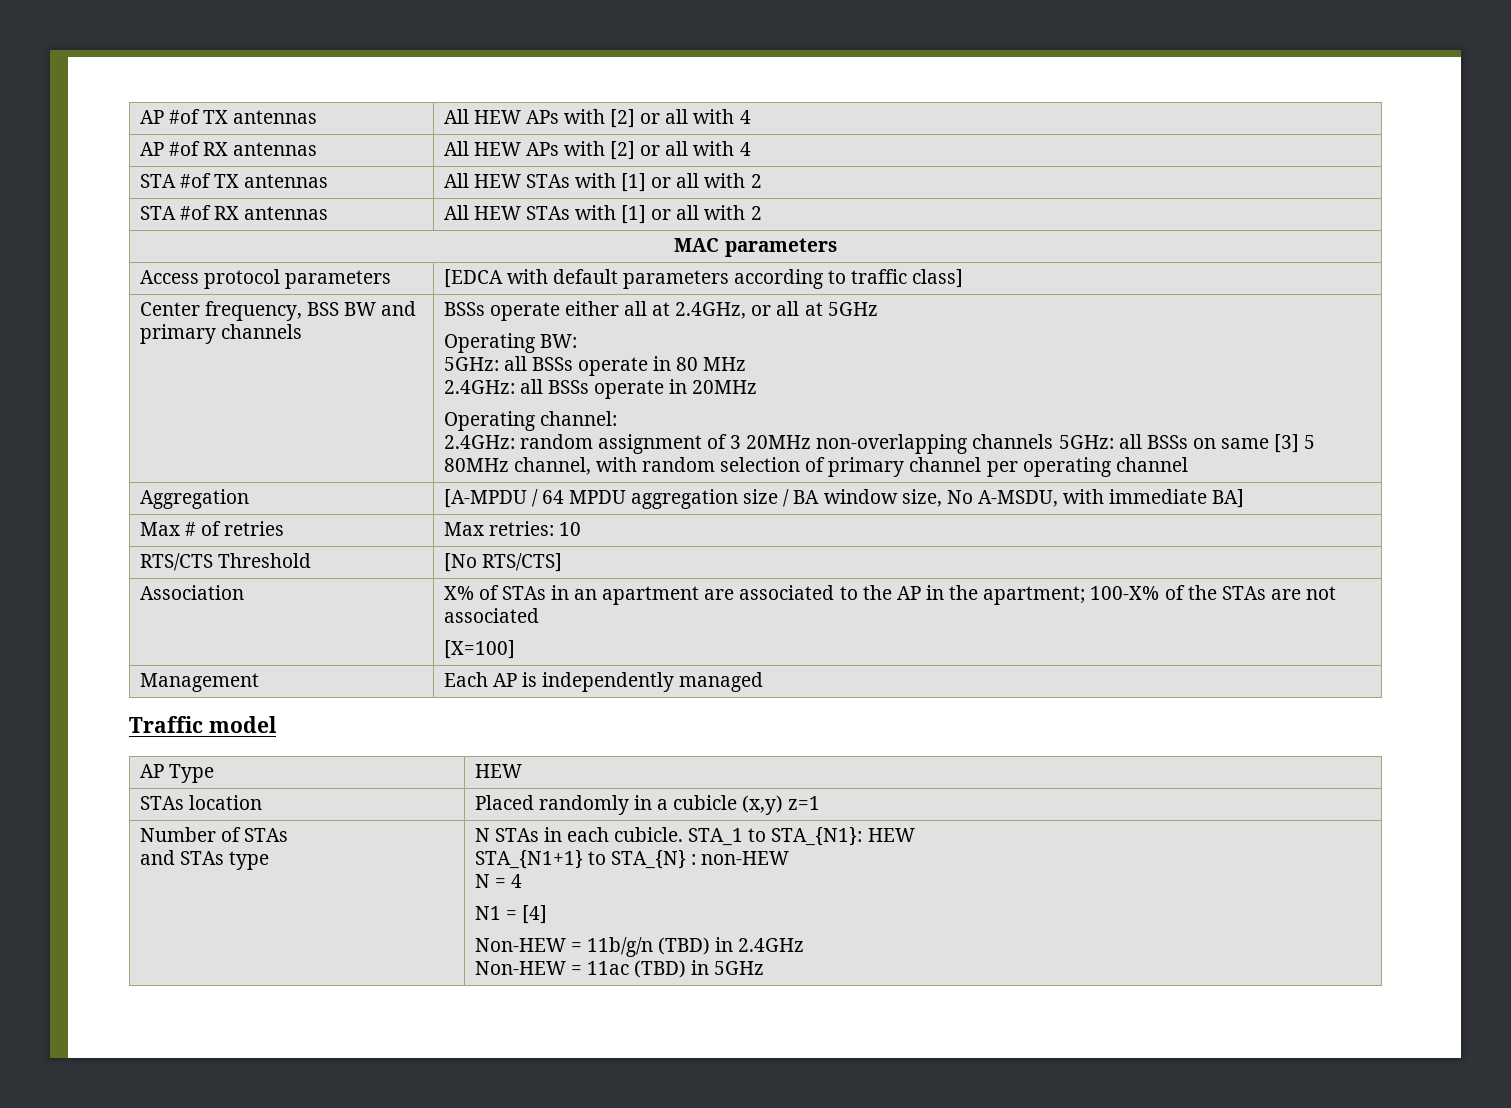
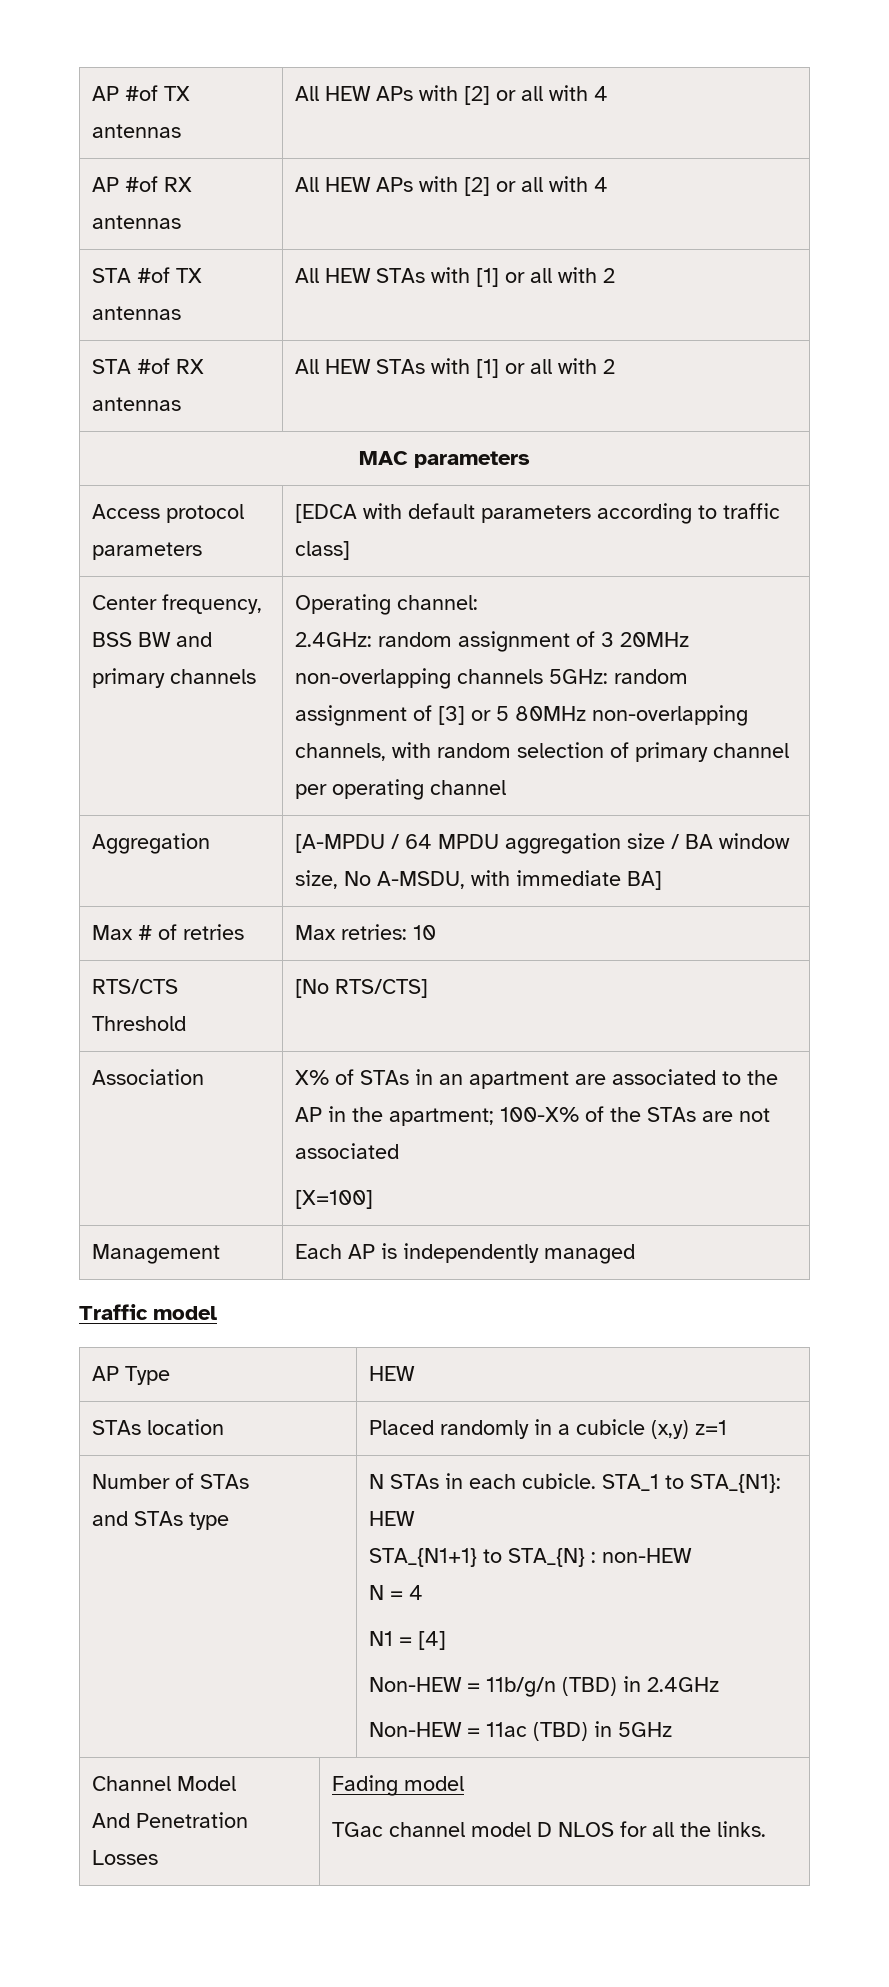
[443,301,878,321] [443,333,577,353] [443,356,747,376] [443,379,758,399] BSSs operate either all at 2.4GHz, or all at 5GHz // Operating BW: // 5GHz: all BSSs operate in 80 MHz // 2.4GHz: all BSSs operate in 20MHz // -> (257, 676) none
[1118,434,1316,453] [443,457,591,475] all BSSs on same [3] 5 80MHz channel, -> [614,669,689,684] [295,705,749,726] [295,743,387,761] random assignment of [3] or 5 80MHz non-overlapping channels,
(765, 968) none -> [92,1776,237,1791] [92,1812,249,1828] [92,1850,159,1865] [332,1775,465,1796] [332,1821,767,1837] // Channel Model // And Penetration Losses | Fading model // TGac channel model D NLOS for all the links.

